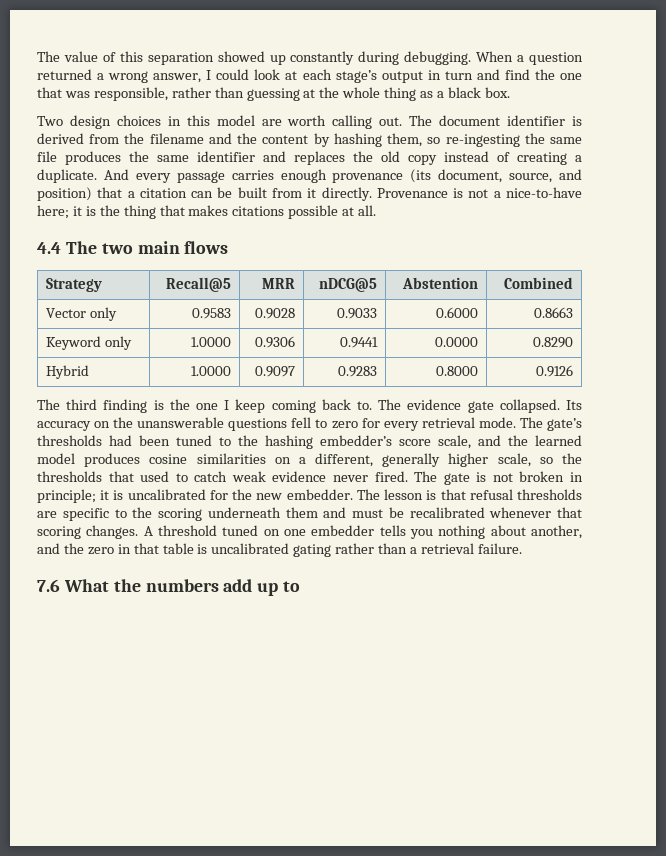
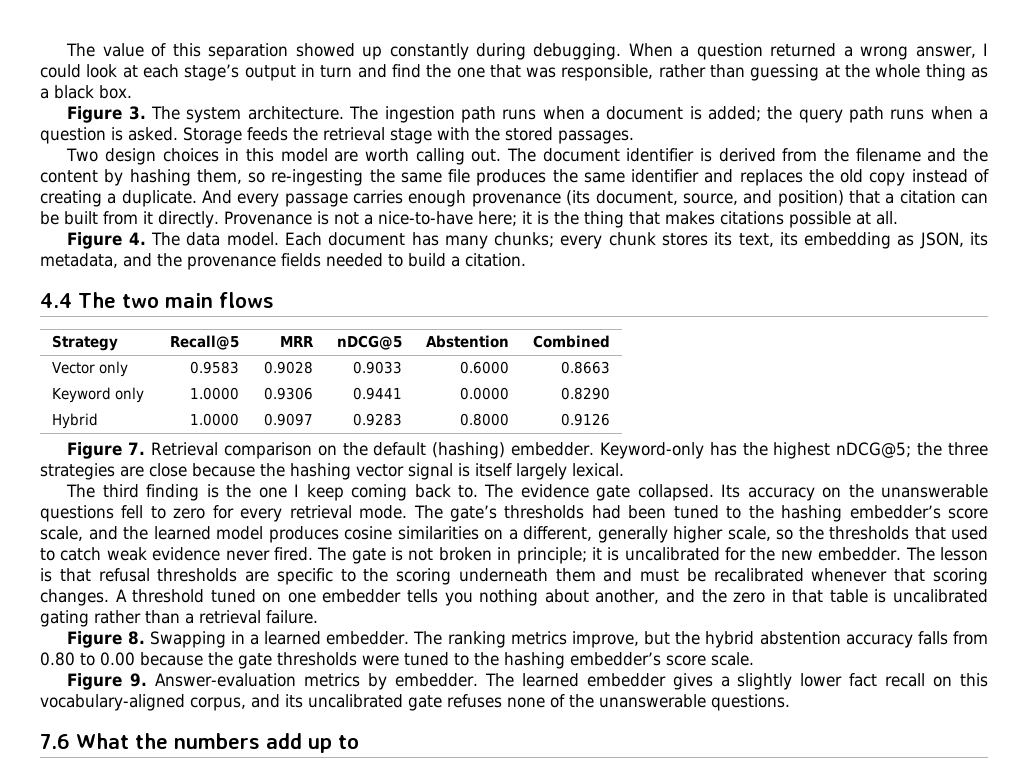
(510, 92) none -> [67,106,989,123] [40,127,634,144] // Figure 3. The system architecture. The ingestion path runs when a document is added; the query path runs when a question is asked. Storage feeds the retrieval stage with the stored passages.
(377, 210) none -> [67,232,989,249] [40,253,526,270] // Figure 4. The data model. Each document has many chunks; every chunk stores its text, its embedding as JSON, its metadata, and the provenance fields needed to build a citation.
(574, 371) none -> [67,442,988,459] [40,463,624,480] // Figure 7. Retrieval comparison on the default (hashing) embedder. Keyword-only has the highest nDCG@5; the three strategies are close because the hashing vector signal is itself largely lexical.
(522, 548) none -> [67,631,989,648] [40,652,754,669] [67,673,988,690] [40,694,790,711] // Figure 8. Swapping in a learned embedder. The ranking metrics improve, but the hybrid abstention accuracy falls from 0.80 to 0.00 because the gate thresholds were tuned to the hashing embedder’s score scale. // Figure 9. Answer-evaluation metrics by embedder. The learned embedder gives a slightly lower fact recall on this vocabulary-aligned corpus, and its uncalibrated gate refuses none of the unanswerable questions.

